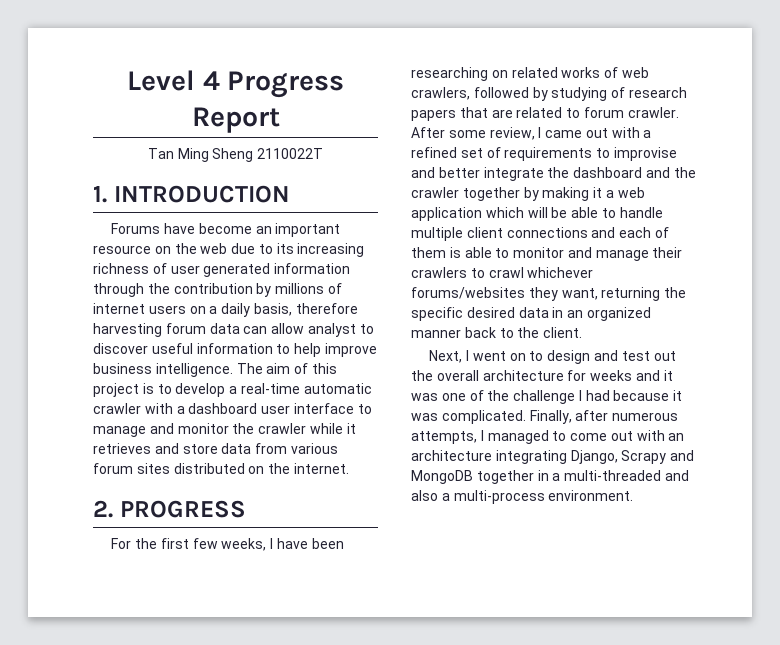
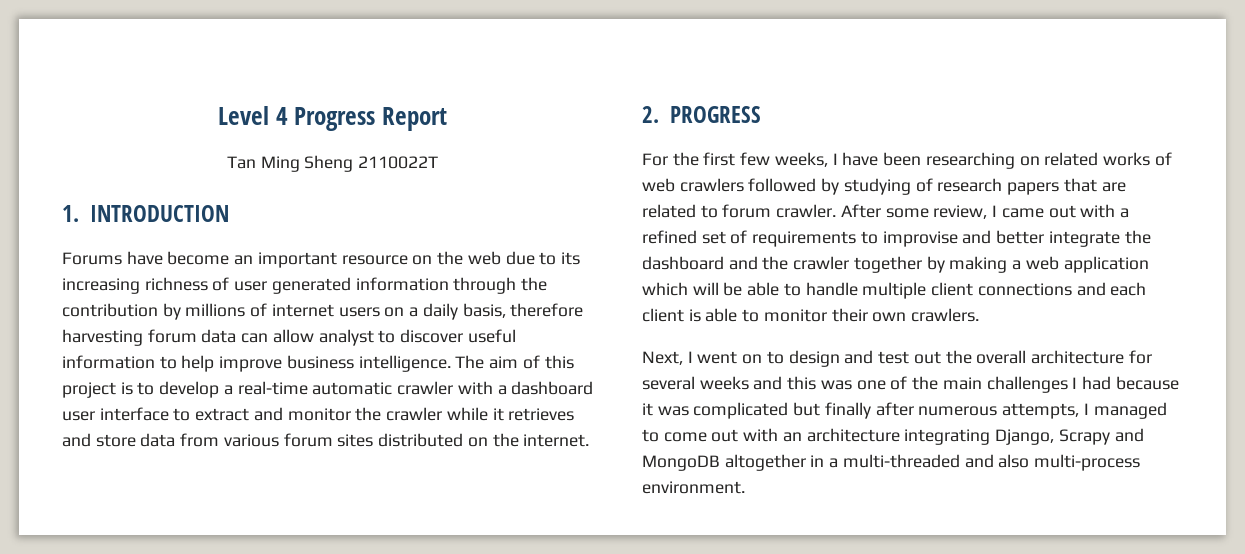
[93,426,146,437] manage -> [195,408,250,421] extract
[411,87,470,100] crawlers, -> [679,178,744,192] crawlers
[593,187,603,198] it -> (1008, 264) none
[654,227,669,238] [411,247,446,258] of them -> [642,308,684,322] client
[567,247,683,261] [411,267,594,278] [411,287,687,301] [411,307,651,321] [411,327,583,338] and manage their crawlers to crawl whichever forums/websites they want, returning the specific desired data in an organized manner back to the client. -> [831,308,980,322] their own crawlers.
(587, 375) none -> [642,376,695,390] several
[663,370,673,381] it -> [787,376,817,390] this
[513,390,576,404] challenge -> [942,376,1068,393] main challenges
[441,410,572,424] complicated. Finally, -> [693,402,871,419] complicated but finally
[476,470,534,484] together -> [724,454,806,471] altogether
[441,493,450,501] a -> (1030, 461) none

